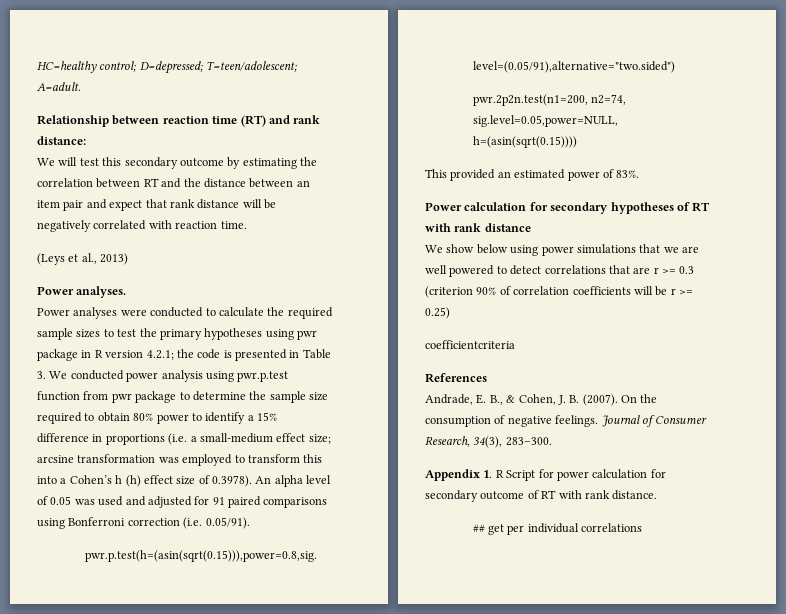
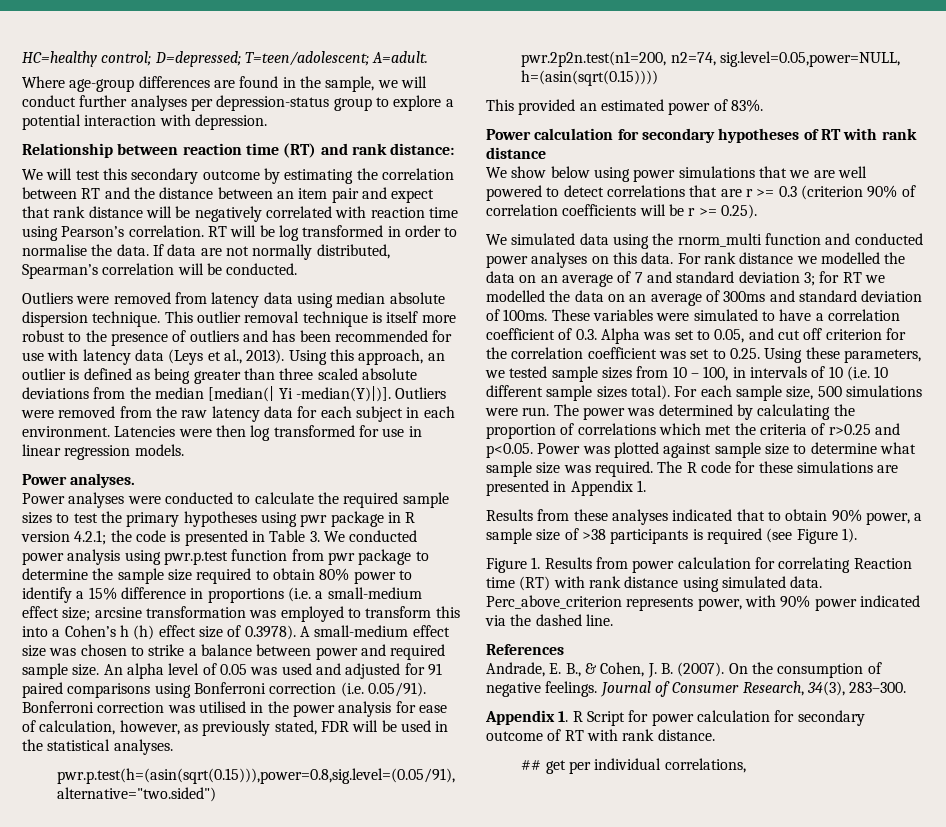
(81, 86) none -> [22,76,427,92] [22,95,454,111] [22,114,267,130] // Where age-group differences are found in the sample, we will conduct further analyses per depression-status group to explore a potential interaction with depression.
[220,221,247,229] [37,253,129,265] time. // (Leys et al., 2013) -> [428,207,458,218] [22,225,458,241] [22,244,390,260] [22,263,298,279] [22,292,445,308] [22,311,456,327] [22,330,453,346] [22,349,445,365] [22,368,417,384] [22,386,447,402] [21,406,455,422] [22,425,422,441] [22,444,184,460] time using Pearson’s correlation. RT will be log transformed in order to normalise the data. If data are not normally distributed, Spearman’s correlation will be conducted. // Outliers were removed from latency data using median absolute dispersion technique. This outlier removal technique is itself more robust to the presence of outliers and has been recommended for use with latency data (Leys et al., 2013). Using this approach, an outlier is defined as being greater than three scaled absolute deviations from the median [median(| Yi -median(Y)|)]. Outliers were removed from the raw latency data for each subject in each environment. Latencies were then log transformed for use in linear regression models.
(252, 481) none -> [299,625,450,637] [22,644,446,660] [22,663,100,679] A small-medium effect size was chosen to strike a balance between power and required sample size.
(250, 523) none -> [22,701,447,717] [22,720,449,736] [22,739,173,755] Bonferroni correction was utilised in the power analysis for ease of calculation, however, as previously stated, FDR will be used in the statistical analyses.
[425,307,450,319] [425,340,515,349] 0.25) // coefficientcriteria -> [720,204,757,219] [486,233,923,249] [486,252,906,268] [486,271,885,287] [486,290,923,306] [486,309,900,321] [486,328,906,344] [486,347,921,363] [485,366,889,382] [486,385,922,401] [485,404,855,420] [486,423,900,439] [486,442,916,458] [486,461,899,477] [486,480,646,496] [486,509,923,525] [486,528,857,544] [486,557,912,573] [486,576,823,592] [486,595,920,611] [485,614,613,626] 0.25). // We simulated data using the rnorm_multi function and conducted power analyses on this data. For rank distance we modelled the data on an average of 7 and standard deviation 3; for RT we modelled the data on an average of 300ms and standard deviation of 100ms. These variables were simulated to have a correlation coefficient of 0.3. Alpha was set to 0.05, and cut off criterion for the correlation coefficient was set to 0.25. Using these parameters, we tested sample sizes from 10 – 100, in intervals of 10 (i.e. 10 different sample sizes total). For each sample size, 500 simulations were run. The power was determined by calculating the proportion of correlations which met the criteria of r>0.25 and p<0.05. Power was plotted against sample size to determine what sample size was required. The R code for these simulations are presented in Appendix 1. // Results from these analyses indicated that to obtain 90% power, a sample size of >38 participants is required (see Figure 1). // Figure 1. Results from power calculation for correlating Reaction time (RT) with rank distance using simulated data. Perc_above_criterion represents power, with 90% power indicated via the dashed line.
[581,523,643,532] correlations -> [664,758,746,773] correlations,

